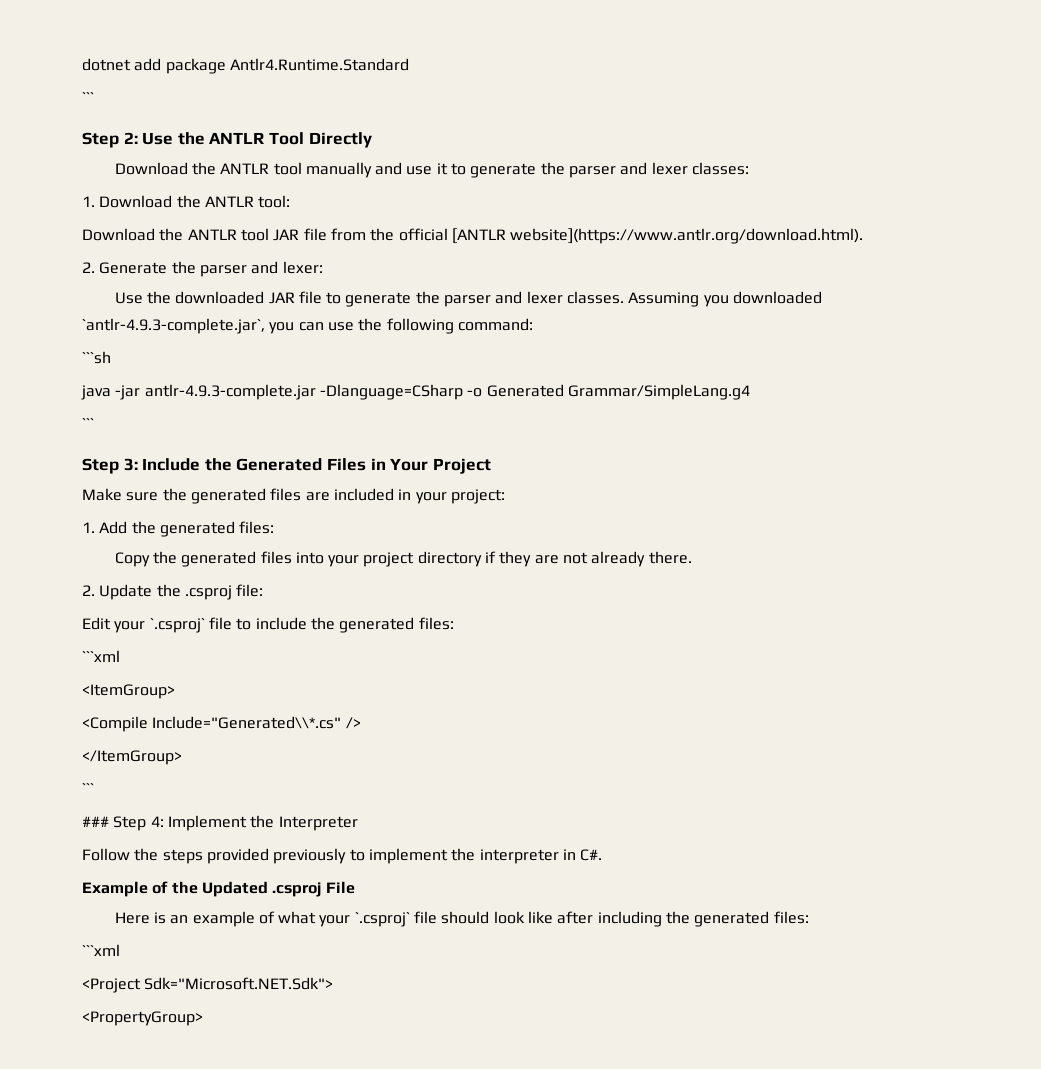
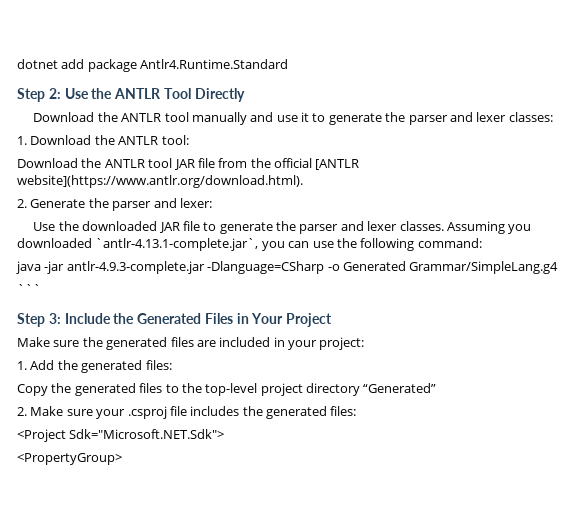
[82,92,94,103] // ``` -> (289, 64) none
[82,318,265,334] `antlr-4.9.3-complete.jar`, -> [95,238,259,251] `antlr-4.13.1-complete.jar`,
[82,351,111,364] // ```sh -> (482, 243) none
[295,551,692,567] [82,584,264,600] [82,617,454,633] [82,650,120,662] [82,684,175,699] [82,716,361,732] [82,750,182,765] [82,783,94,794] [82,815,358,831] [82,848,603,864] [82,881,355,897] [114,911,809,927] [82,944,120,956] into your project directory if they are not already there. // 2. Update the .csproj file: // Edit your `.csproj` file to include the generated files: // ```xml // <ItemGroup> // <Compile Include="Generated\\*.cs" /> // </ItemGroup> // ``` // ### Step 4: Implement the Interpreter // Follow the steps provided previously to implement the interpreter in C#. // Example of the Updated .csproj File // Here is an example of what your `.csproj` file should look like after including the generated files: // ```xml -> [165,383,437,396] [17,406,357,419] to the top-level project directory “Generated” // 2. Make sure your .csproj file includes the generated files:

